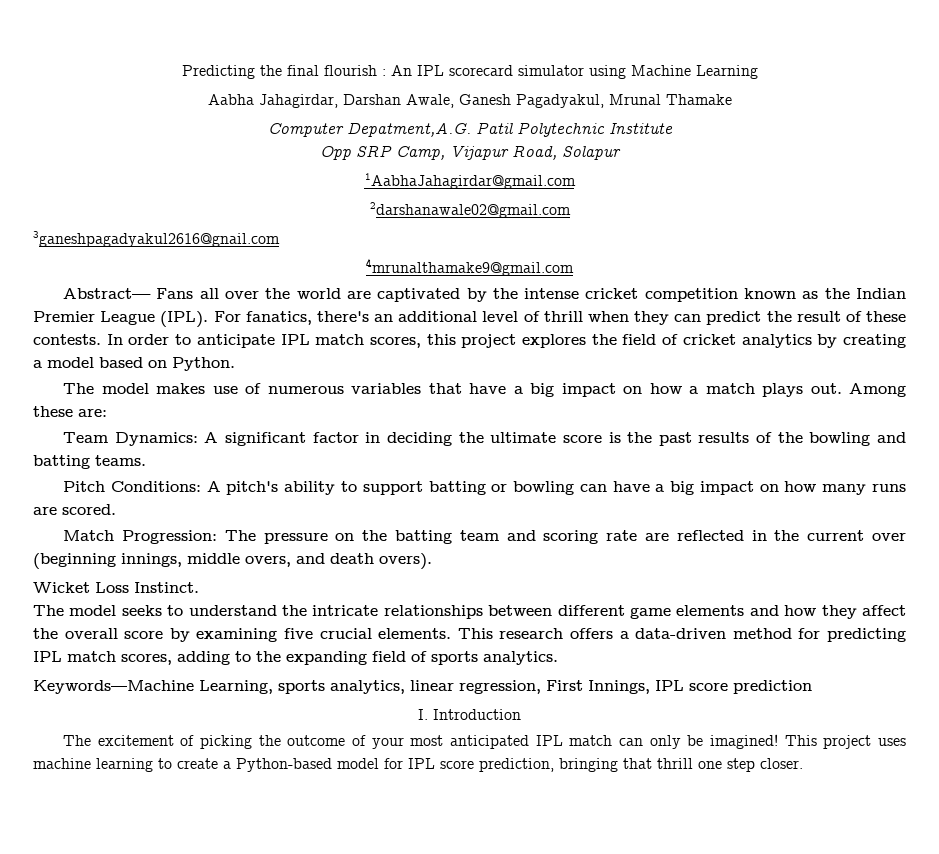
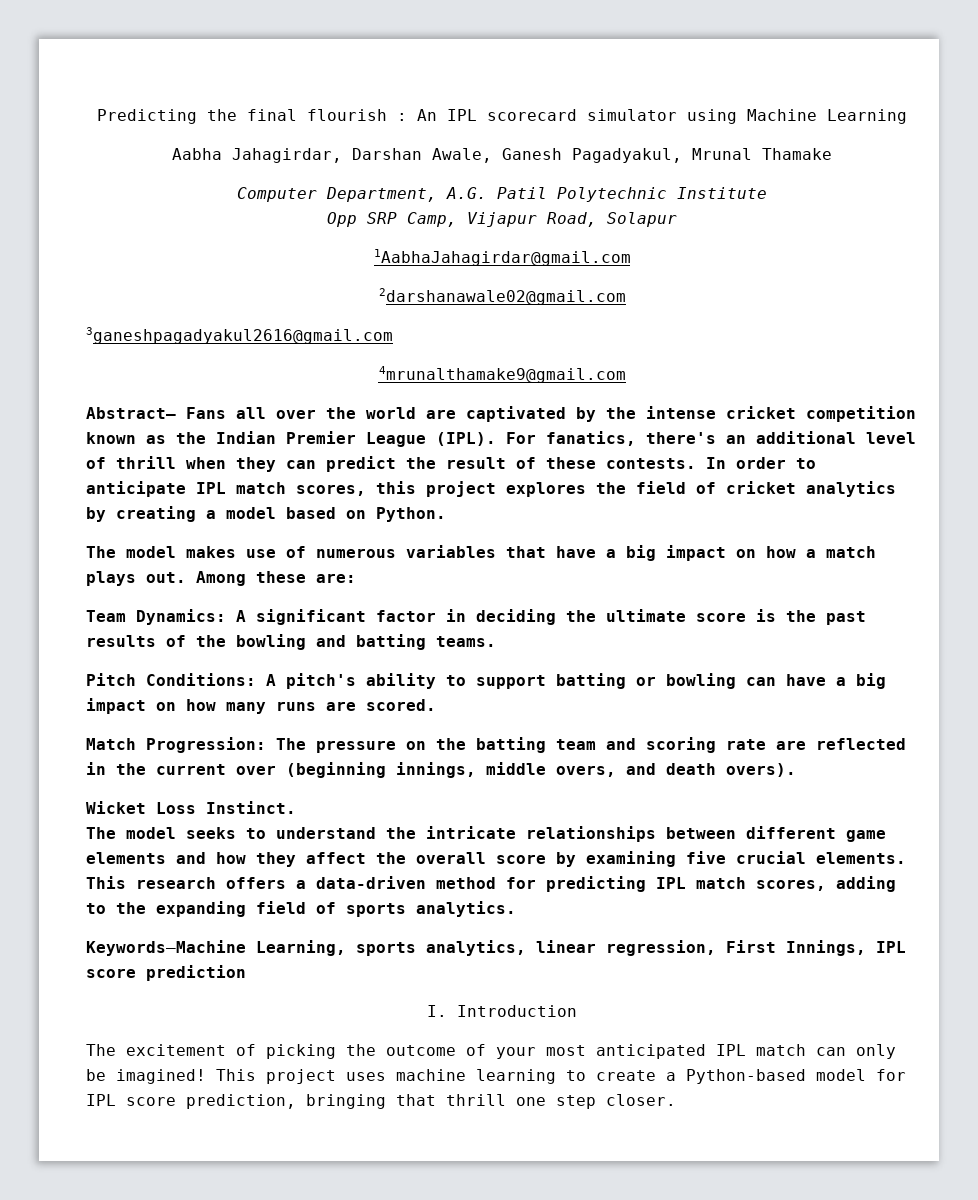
[346,122,471,137] Depatment,A.G. -> [326,187,487,202] Department, A.G.
[33,231,280,247] 3ganeshpagadyakul2616@gnail.com -> [86,327,393,344] 3ganeshpagadyakul2616@gmail.com

